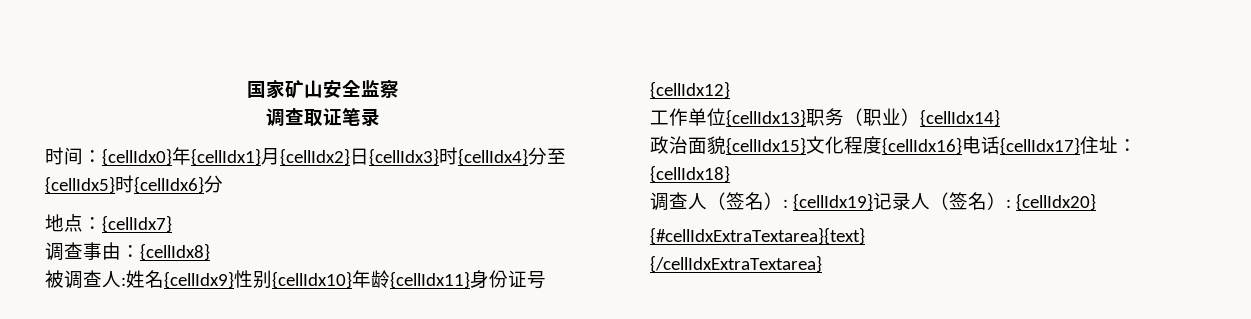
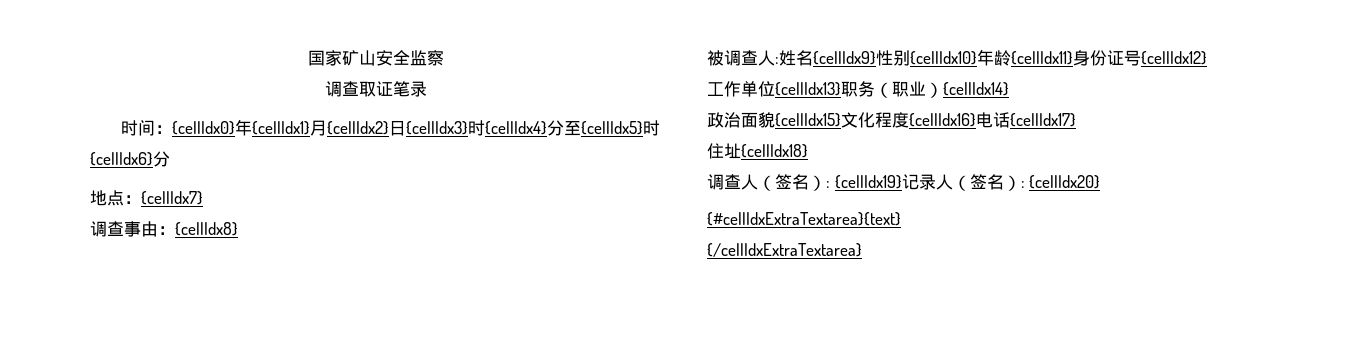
[1080,136,1137,154] 住址： -> [707,143,741,159] // 住址

